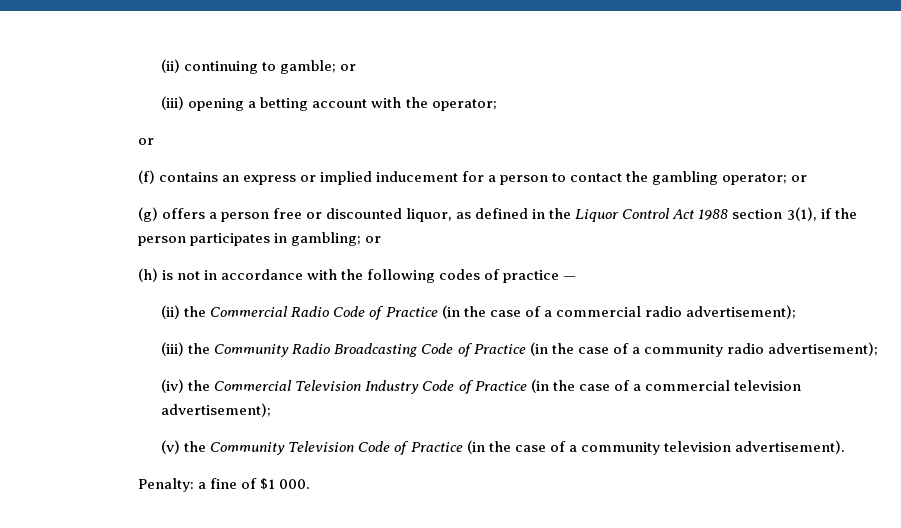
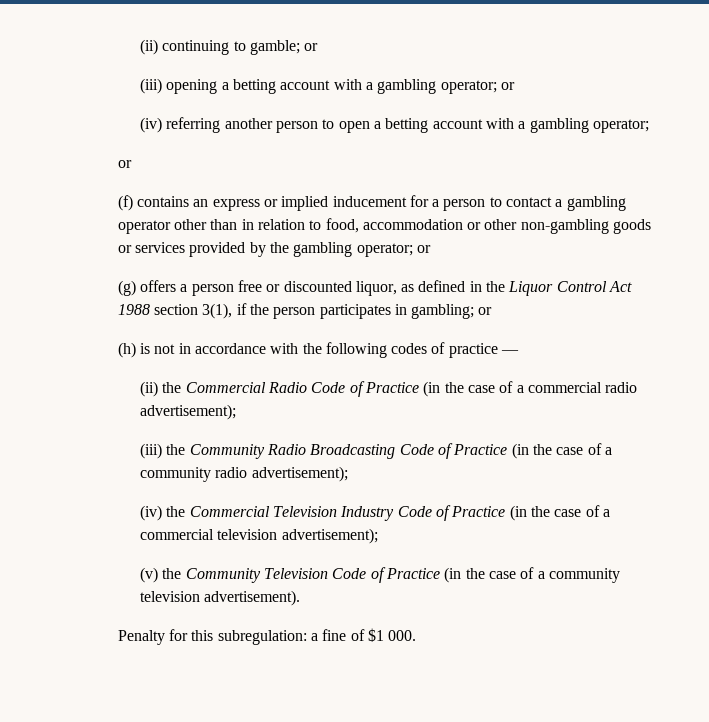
[405,97,428,108] the -> [366,79,516,94] [140,117,589,133] a gambling operator; or // (iv) referring another person to open a betting account with a gambling
(623, 177) none -> [555,196,626,211] [117,218,652,234] [117,242,266,257] a gambling operator other than in relation to food, accommodation or other non-gambling goods or services provided by
[137,478,194,492] Penalty: -> [117,629,307,645] Penalty for this subregulation:

